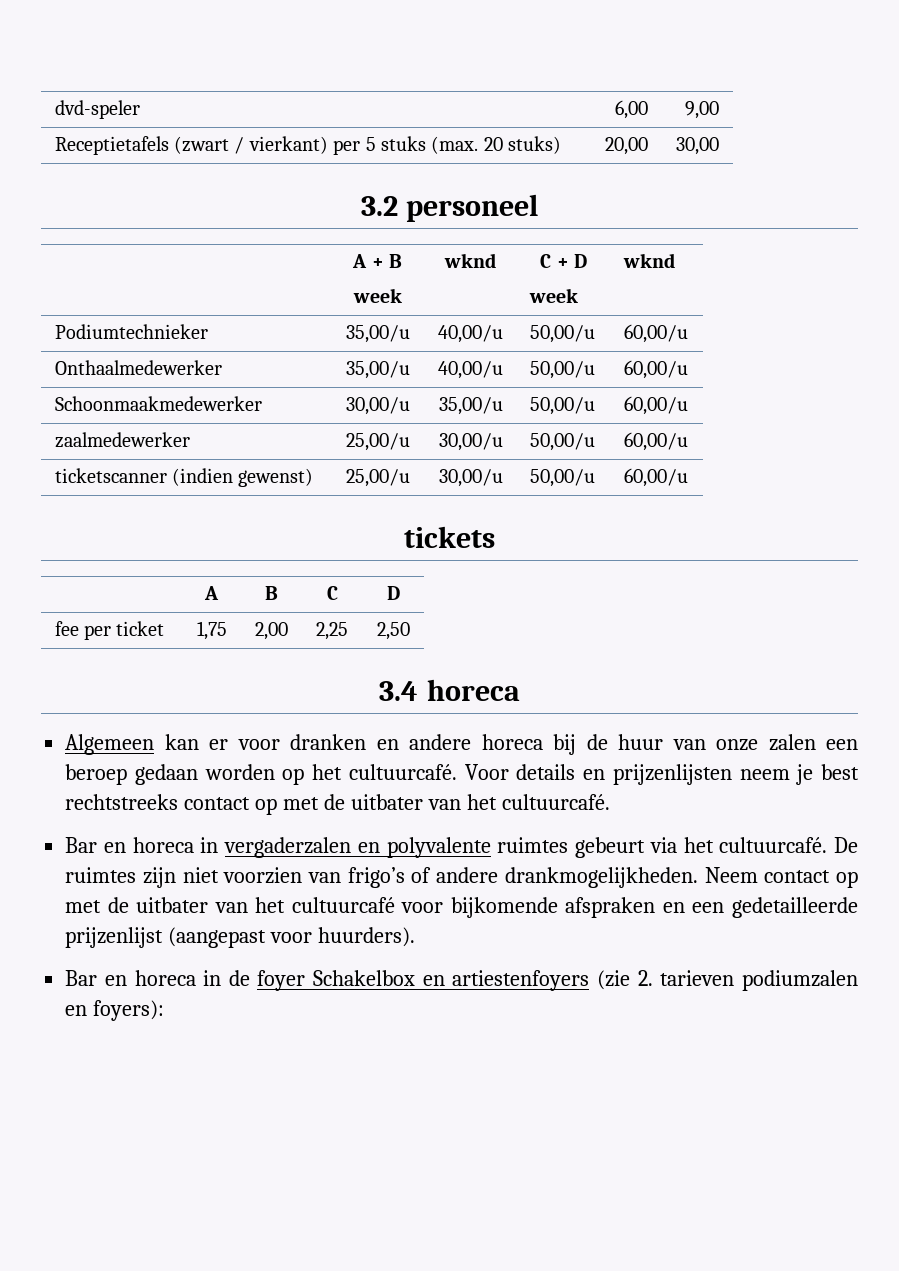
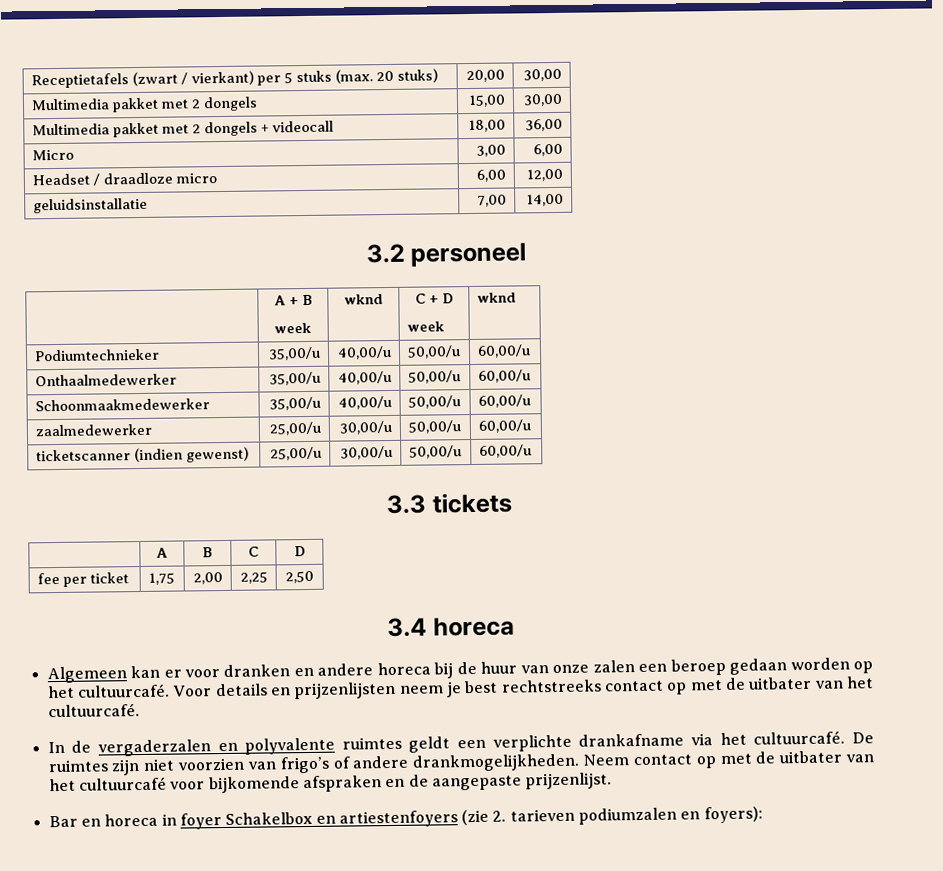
[54,100,140,119] [615,100,649,119] [685,101,720,119] dvd-speler | 6,00 | 9,00 // -> (30, 81) none
(720, 146) none -> [30,96,258,113] [469,94,507,107] [523,93,564,107] [31,120,334,138] [469,119,507,133] [525,118,564,132] [31,149,74,161] [476,144,507,157] [533,143,564,157] [31,172,217,186] [476,169,507,182] [527,168,564,182] [32,197,148,214] [477,194,508,207] [527,193,565,207] // Multimedia pakket met 2 dongels | 15,00 | 30,00 // Multimedia pakket met 2 dongels + videocall | 18,00 | 36,00 // Micro | 3,00 | 6,00 // Headset / draadloze micro | 6,00 | 12,00 // geluidsinstallatie | 7,00 | 14,00
[346,397,411,415] [439,397,504,415] 30,00/u | 35,00/u -> [269,396,322,411] [338,395,393,410] 35,00/u | 40,00/u
(688, 477) none -> [386,494,427,515] 3.3
[65,837,646,858] Bar en horeca in vergaderzalen en polyvalente ruimtes gebeurt -> [47,733,685,757] In de vergaderzalen en polyvalente ruimtes geldt een verplichte drankafname
[692,897,858,918] [65,927,416,948] [65,970,250,986] een gedetailleerde prijzenlijst (aangepast voor huurders). // Bar en horeca in de -> [408,772,613,791] [48,813,177,828] de aangepaste prijzenlijst. // Bar en horeca in

